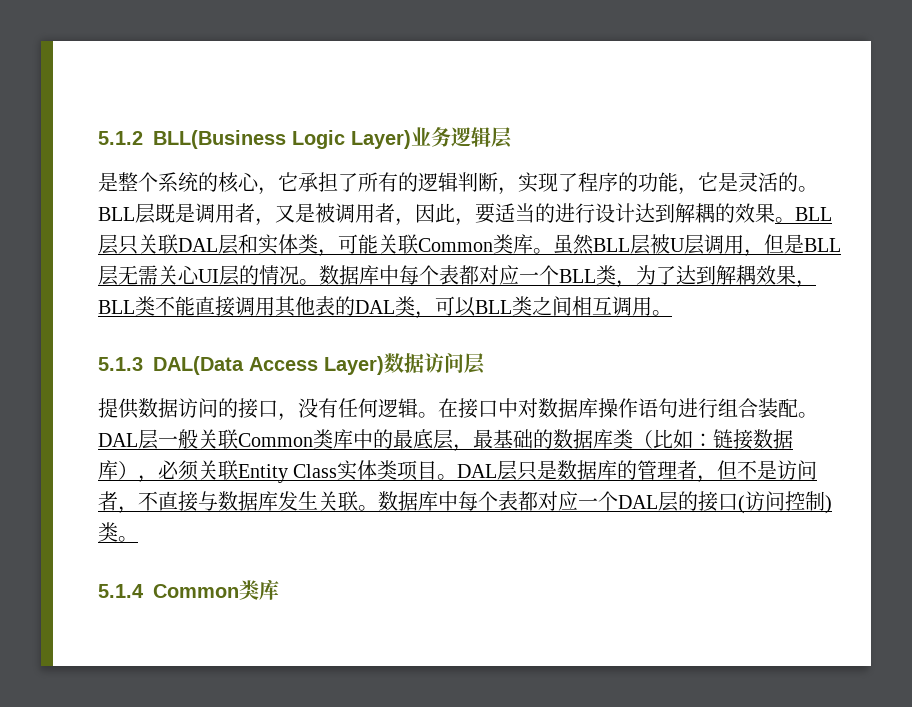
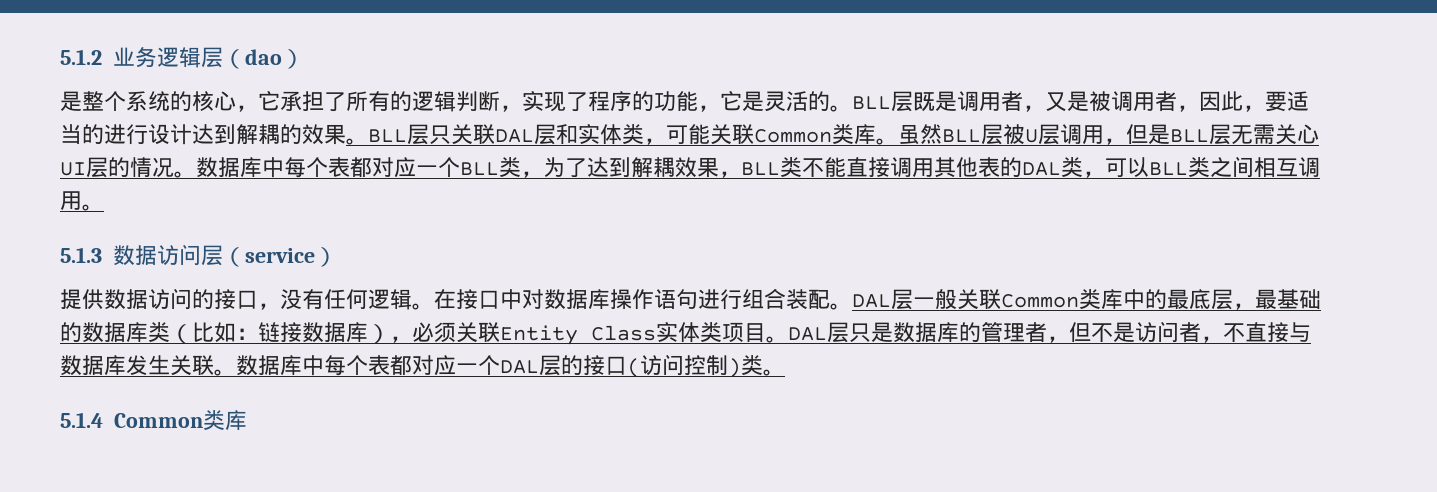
[153,130,411,149] BLL(Business Logic Layer) -> (102, 57) none
(512, 137) none -> [223,49,304,69] （dao）
[153,356,384,375] DAL(Data Access Layer) -> (102, 255) none
(485, 363) none -> [223,247,337,267] （service）

